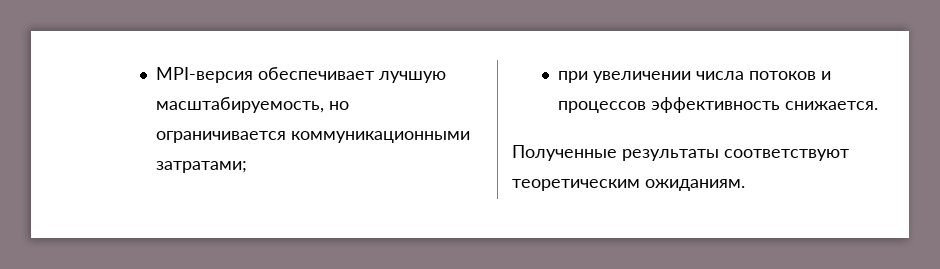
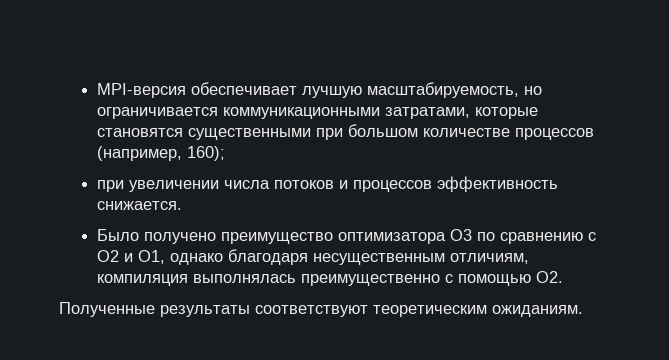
[156,161,248,173] затратами; -> [385,107,539,119] [97,124,595,140] [97,146,226,161] затратами, которые становятся существенными при большом количестве процессов (например, 160);
(879, 105) none -> [97,229,597,244] [97,249,530,265] [97,271,564,286] // Было получено преимущество оптимизатора О3 по сравнению с О2 и О1, однако благодаря несущественным отличиям, компиляция выполнялась преимущественно с помощью О2.

